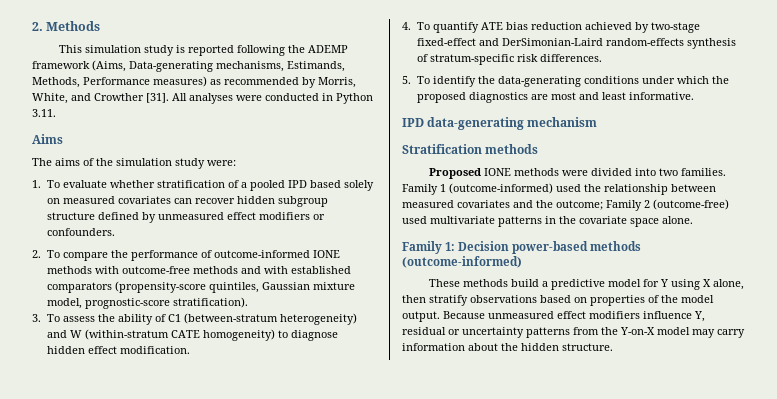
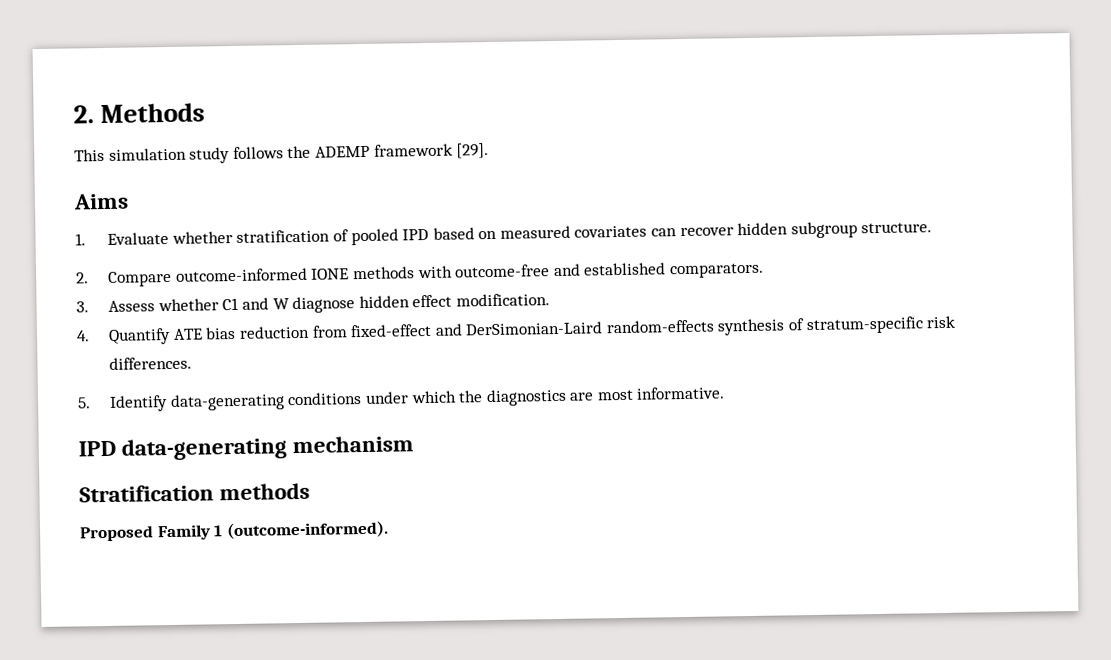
[175,45,348,56] [32,60,345,72] [32,76,356,88] [32,93,373,104] [32,109,56,117] [32,134,63,144] [32,158,236,169] is reported following the ADEMP framework (Aims, Data-generating mechanisms, Estimands, Methods, Performance measures) as recommended by Morris, White, and Crowther [31]. All analyses were conducted in Python 3.11. // Aims // The aims of the simulation study were: -> [232,143,490,159] [73,193,129,210] follows the ADEMP framework [29]. // Aims
[46,180,107,188] To evaluate -> [107,231,170,245] Evaluate
[240,182,247,188] a -> (349, 235) none
[343,180,374,191] solely -> (475, 233) none
[46,212,325,223] [46,228,115,236] [32,250,212,261] structure defined by unmeasured effect modifiers or confounders. // 2. To compare the performance of -> [861,222,933,234] [76,270,173,287] structure. // 2. Compare
[192,266,351,274] [46,281,355,293] [46,297,248,309] [32,313,357,325] [46,329,288,341] methods and with established comparators (propensity-score quintiles, Gaussian mixture model, prognostic-score stratification). // 3. To assess the ability of C1 (between-stratum heterogeneity) and W (within-stratum CATE homogeneity) to -> [552,262,764,279] [76,297,290,313] and established comparators. // 3. Assess whether C1 and W
[416,22,479,33] To quantify -> [108,327,172,345] Quantify
[584,22,700,33] achieved by two-stage -> [311,325,348,338] from
[416,76,495,87] To identify the -> [109,395,169,412] Identify
[416,92,466,103] proposed -> (484, 396) none
[578,92,626,100] and least -> (634, 395) none
[483,168,726,176] [402,183,716,195] [402,199,729,211] [402,216,693,227] [402,241,642,254] [402,256,522,268] [428,279,744,290] [402,295,714,306] [402,311,705,322] [402,327,745,338] [402,343,613,351] IONE methods were divided into two families. Family 1 (outcome-informed) used the relationship between measured covariates and the outcome; Family 2 (outcome-free) used multivariate patterns in the covariate space alone. // Family 1: Decision power-based methods (outcome-informed) // These methods build a predictive model for Y using X alone, then stratify observations based on properties of the model output. Because unmeasured effect modifiers influence Y, residual or uncertainty patterns from the Y-on-X model may carry information about the hidden structure. -> [156,520,389,541] Family 1 (outcome-informed).

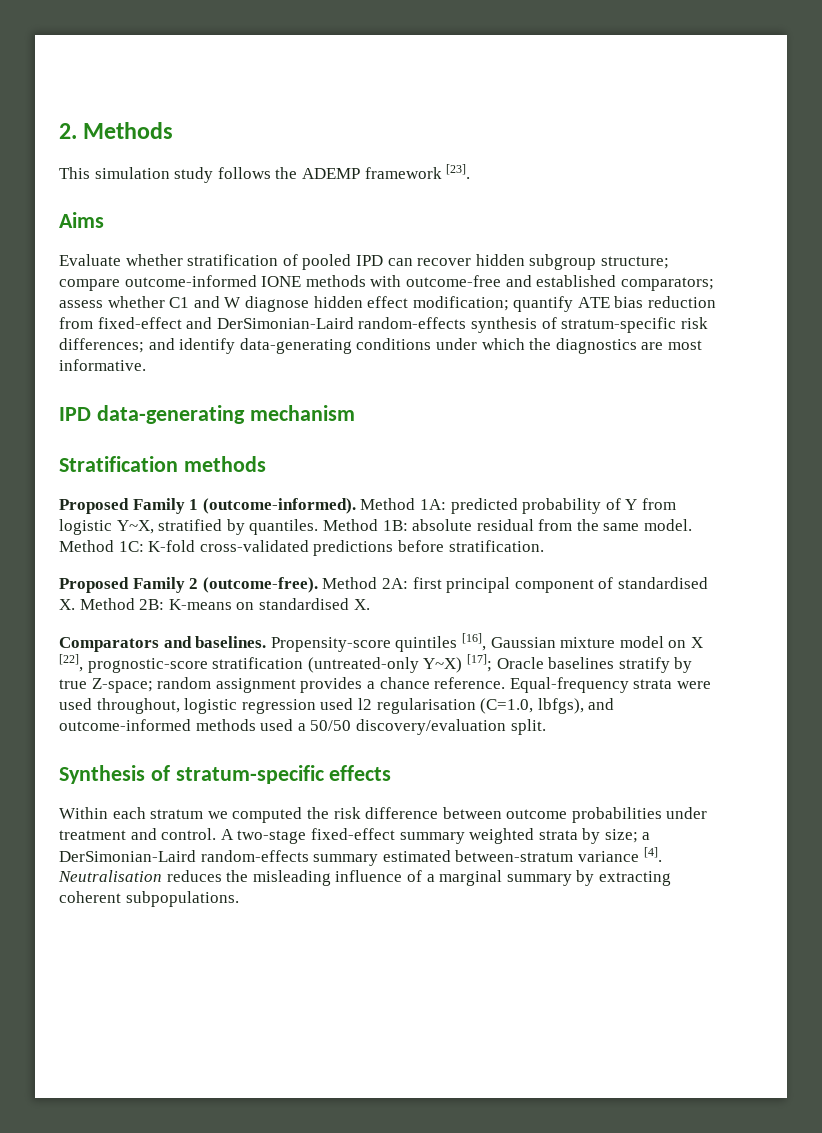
[456,143,490,159] [29]. -> [446,164,471,179] [23].
[75,233,86,246] 1. -> (104, 220) none
[432,225,648,240] based on measured covariates -> (383, 260) none
[861,222,933,234] [76,270,173,287] structure. // 2. Compare -> [600,256,669,269] [59,279,120,291] structure; compare
[668,262,764,279] [76,300,156,313] comparators. // 3. Assess -> [620,277,714,291] [59,300,103,308] comparators; assess
[455,293,550,307] [76,327,172,345] modification. // 4. Quantify -> [412,296,574,312] modification; quantify
[109,356,193,370] [77,395,169,412] differences. // 5. Identify -> [59,338,236,354] differences; and identify
(389, 530) none -> [360,498,676,514] [59,519,693,535] [59,540,544,556] [59,577,708,593] [59,598,370,610] [59,633,703,652] [59,654,693,673] [59,677,711,693] [59,698,615,714] [59,719,546,735] [59,765,392,784] [59,807,708,823] [59,828,651,844] [59,847,662,866] [58,870,671,886] [59,891,239,907] Method 1A: predicted probability of Y from logistic Y~X, stratified by quantiles. Method 1B: absolute residual from the same model. Method 1C: K-fold cross-validated predictions before stratification. // Proposed Family 2 (outcome-free). Method 2A: first principal component of standardised X. Method 2B: K-means on standardised X. // Comparators and baselines. Propensity-score quintiles [16], Gaussian mixture model on X [22], prognostic-score stratification (untreated-only Y~X) [17]; Oracle baselines stratify by true Z-space; random assignment provides a chance reference. Equal-frequency strata were used throughout, logistic regression used l2 regularisation (C=1.0, lbfgs), and outcome-informed methods used a 50/50 discovery/evaluation split. // Synthesis of stratum-specific effects // Within each stratum we computed the risk difference between outcome probabilities under treatment and control. A two-stage fixed-effect summary weighted strata by size; a DerSimonian-Laird random-effects summary estimated between-stratum variance [4]. Neutralisation reduces the misleading influence of a marginal summary by extracting coherent subpopulations.

